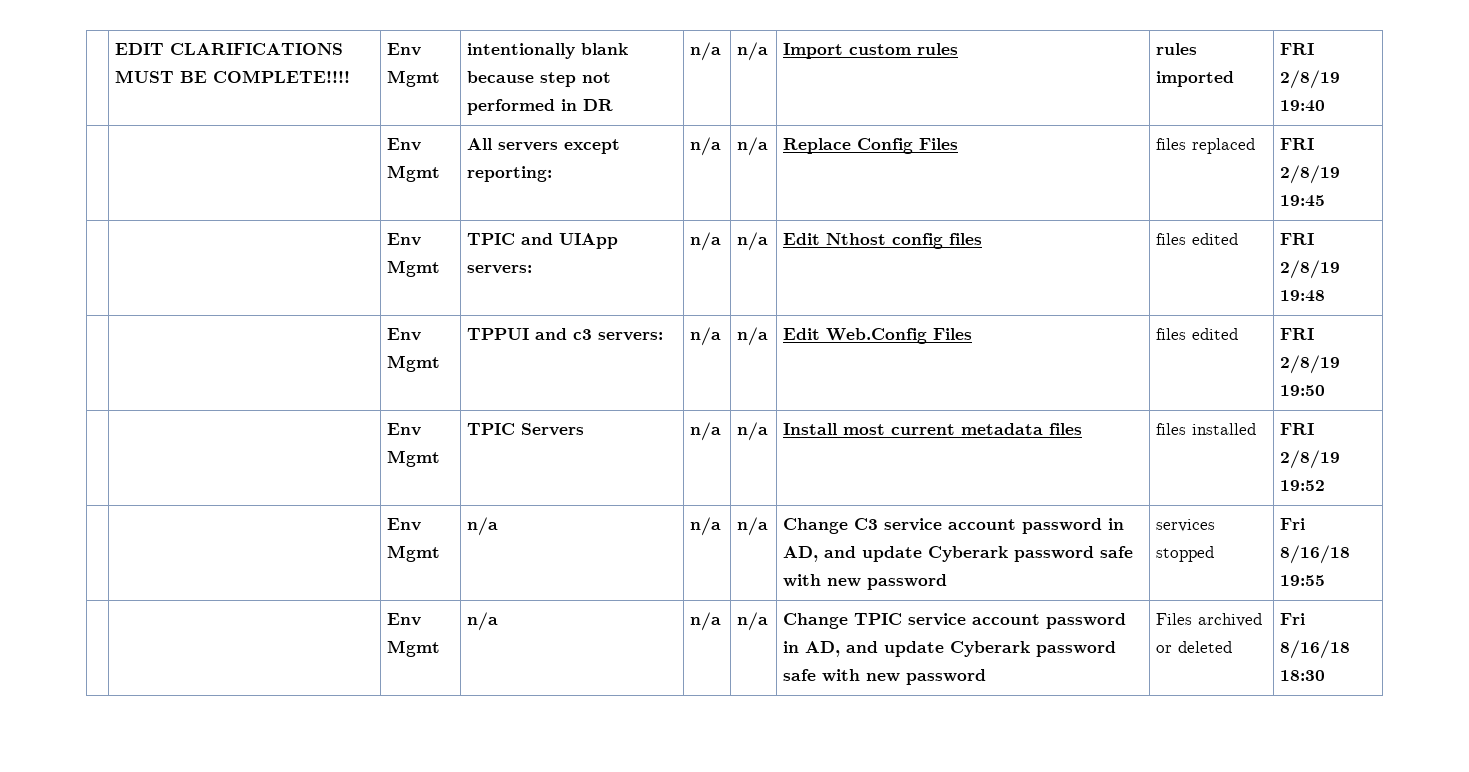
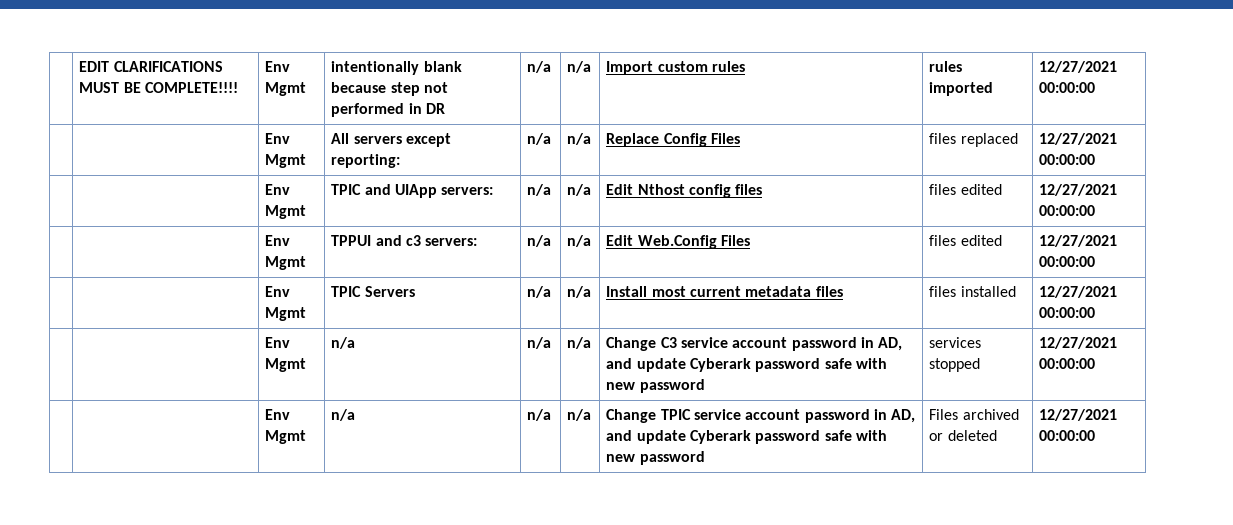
[1280,43,1315,55] [1280,70,1341,89] [1280,100,1326,112] FRI 2/8/19 19:40 -> [1039,61,1118,73] [1039,82,1096,93] 12/27/2021 00:00:00
[1280,138,1315,150] [1280,165,1341,184] [1280,195,1326,207] FRI 2/8/19 19:45 -> [1039,133,1118,145] [1039,154,1096,165] 12/27/2021 00:00:00
[1280,233,1315,245] [1280,260,1341,279] [1280,290,1326,302] FRI 2/8/19 19:48 -> [1039,184,1118,196] [1039,205,1096,216] 12/27/2021 00:00:00
[1280,328,1315,340] [1280,355,1341,374] [1280,385,1326,396] FRI 2/8/19 19:50 -> [1039,235,1118,247] [1039,256,1096,267] 12/27/2021 00:00:00
[1280,423,1315,435] [1280,450,1341,469] [1280,480,1326,491] FRI 2/8/19 19:52 -> [1039,286,1118,298] [1039,307,1096,318] 12/27/2021 00:00:00
[1280,518,1306,530] [1280,545,1351,564] [1280,575,1326,586] Fri 8/16/18 19:55 -> [1039,337,1118,349] [1039,358,1096,369] 12/27/2021 00:00:00
[1280,613,1306,625] [1280,640,1351,659] [1280,670,1326,681] Fri 8/16/18 18:30 -> [1039,409,1118,421] [1039,430,1096,441] 12/27/2021 00:00:00

